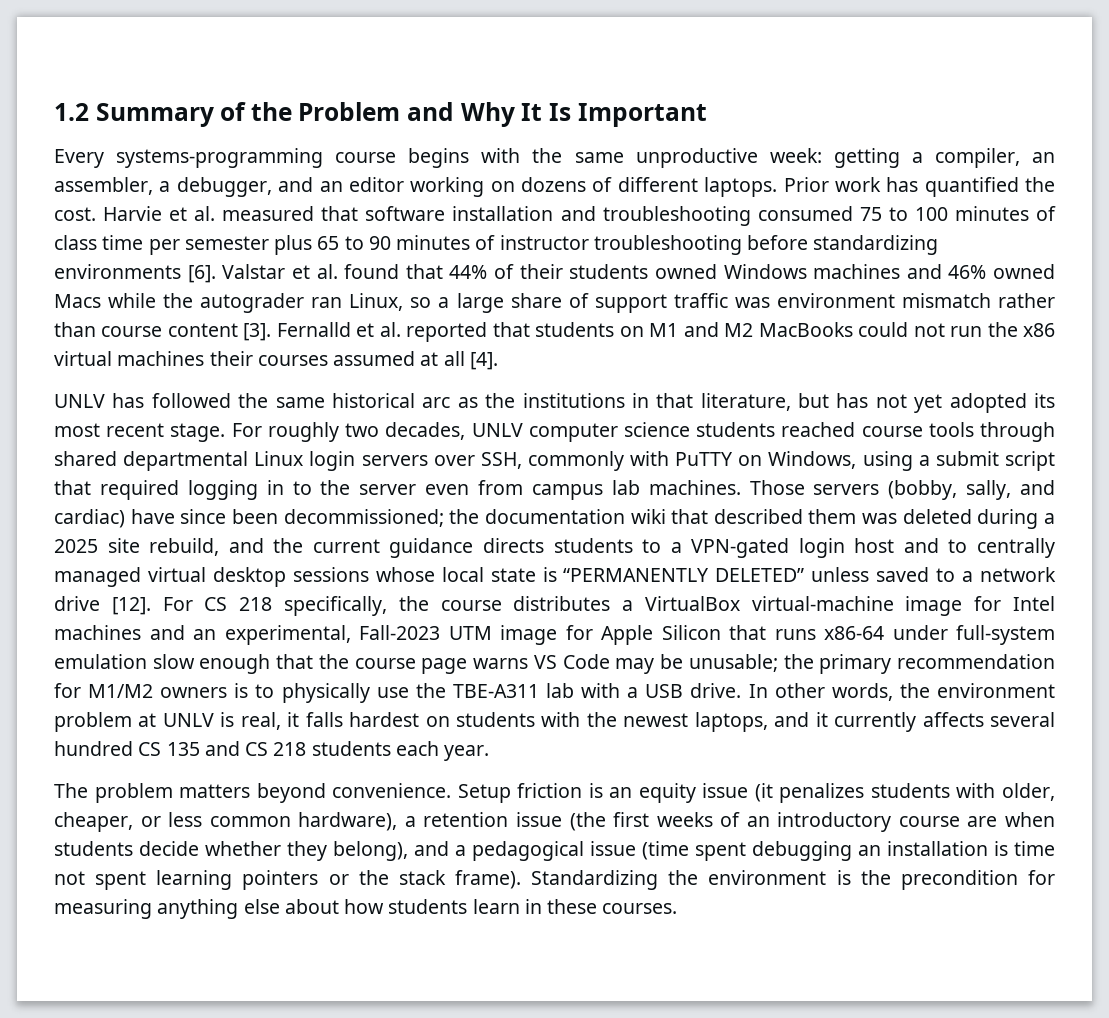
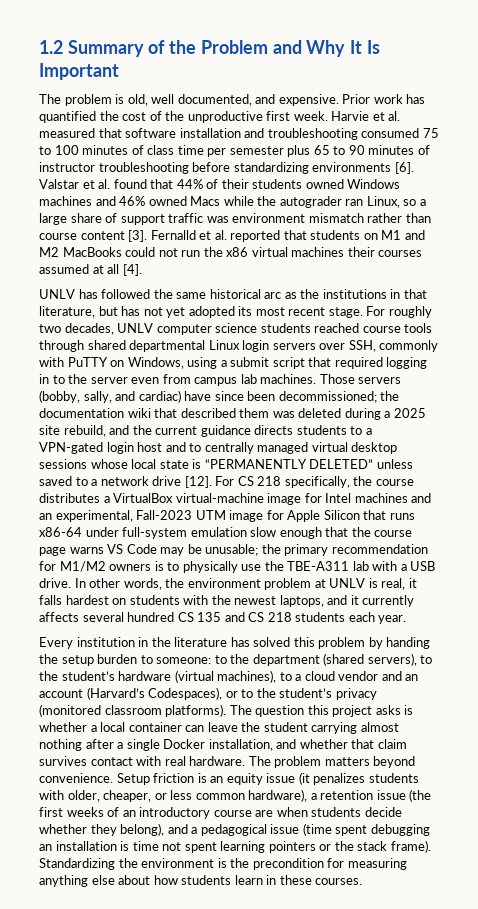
[54,148,1056,168] [54,177,778,197] Every systems-programming course begins with the same unproductive week: getting a compiler, an assembler, a debugger, and an editor working on dozens of different laptops. -> [39,94,339,106] The problem is old, well documented, and expensive.
[54,207,96,221] cost. -> [122,111,328,123] cost of the unproductive first week.
(490, 753) none -> [39,637,431,649] [39,653,433,666] [39,670,419,683] [39,687,377,700] [39,704,414,717] [39,722,399,734] [39,739,407,751] [39,756,246,766] Every institution in the literature has solved this problem by handing the setup burden to someone: to the department (shared servers), to the student’s hardware (virtual machines), to a cloud vendor and an account (Harvard’s Codespaces), or to the student’s privacy (monitored classroom platforms). The question this project asks is whether a local container can leave the student carrying almost nothing after a single Docker installation, and whether that claim survives contact with real hardware.

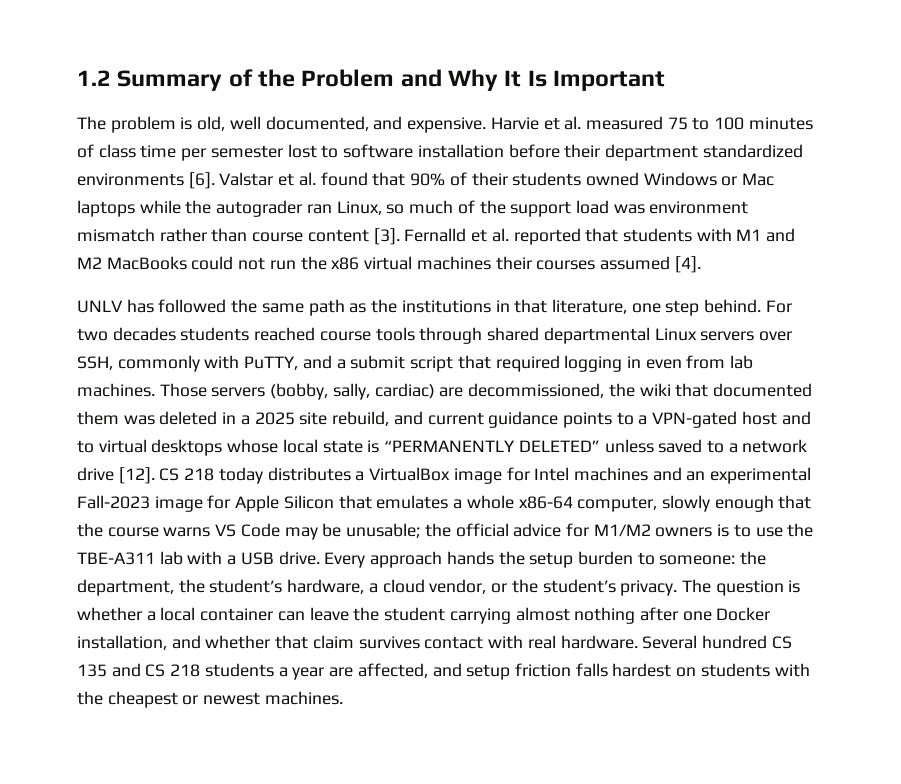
[342,94,426,104] [39,111,401,123] [39,128,420,140] Prior work has quantified the cost of the unproductive first week. Harvie et al. measured that software installation and troubleshooting consumed -> [490,116,663,130] Harvie et al. measured
[287,145,430,157] [39,162,309,174] plus 65 to 90 minutes of instructor troubleshooting before standardizing -> [287,144,803,161] lost to software installation before their department standardized
[176,179,203,189] 44% -> [410,173,446,186] 90%
[39,196,221,206] machines and 46% owned Macs -> [721,173,775,186] [77,200,135,217] or Mac laptops
[419,199,426,206] [39,213,204,225] a large share of support traffic -> [409,200,609,217] much of the support load
[363,233,378,240] on -> [696,228,732,242] with
[92,264,120,274] at all -> (670, 263) none
[209,289,282,299] historical arc -> [308,299,345,316] path
[98,306,432,318] [39,323,258,335] but has not yet adopted its most recent stage. For roughly two decades, UNLV computer science -> [631,299,792,316] [77,327,176,341] one step behind. For two decades
[242,340,270,352] login -> (697, 334) none
[67,357,218,369] PuTTY on Windows, using -> [244,355,332,370] PuTTY, and
[52,374,128,384] to the server -> (641, 362) none
[194,377,238,386] campus -> (726, 362) none
[115,390,400,403] [39,408,124,418] and cardiac) have since been decommissioned; the documentation -> [374,383,635,399] cardiac) are decommissioned, the
[180,408,236,418] described -> [712,383,812,397] documented
[344,408,381,420] during -> [222,412,237,424] in
[132,425,152,435] the -> (423, 418) none
[254,425,347,435] directs students -> [562,412,612,428] points
[106,442,134,454] login -> (738, 419) none
[204,442,398,454] [39,459,87,469] centrally managed virtual desktop sessions -> [98,439,223,456] virtual desktops
[215,476,414,488] For CS 218 specifically, the course -> [159,467,263,484] CS 218 today
[175,493,264,503] virtual-machine -> (451, 474) none
[55,510,226,522] experimental, Fall-2023 UTM -> [710,467,812,484] [77,495,150,509] experimental Fall-2023
[389,513,415,520] [39,527,277,539] runs x86-64 under full-system emulation slow -> [376,495,710,512] emulates a whole x86-64 computer, slowly
[39,547,66,556] page -> (159, 532) none
[284,544,428,556] primary recommendation -> [455,523,562,537] official advice
[182,561,238,573] physically -> (751, 530) none
[74,578,417,590] [39,595,415,607] [39,612,407,624] [39,637,431,649] In other words, the environment problem at UNLV is real, it falls hardest on students with the newest laptops, and it currently affects several hundred CS 135 and CS 218 students each year. // Every institution in the literature has solved this problem by handing -> [324,551,494,568] Every approach hands
[214,653,433,666] [39,670,419,683] [39,687,377,700] [39,704,401,717] to the department (shared servers), to the student’s hardware (virtual machines), to a cloud vendor and an account (Harvard’s Codespaces), or to the student’s privacy (monitored classroom platforms). The question this project asks -> [740,551,767,565] [77,579,784,596] the department, the student’s hardware, a cloud vendor, or the student’s privacy. The question
[117,739,160,751] a single -> [682,611,712,621] one
[248,756,416,768] [39,772,419,785] [39,789,432,802] [39,807,402,819] [39,823,430,836] [39,840,431,853] [39,858,407,870] [39,875,363,887] The problem matters beyond convenience. Setup friction is an equity issue (it penalizes students with older, cheaper, or less common hardware), a retention issue (the first weeks of an introductory course are when students decide whether they belong), and a pedagogical issue (time spent debugging an installation is time not spent learning pointers or the stack frame). Standardizing the environment is the precondition for measuring anything else about how students learn in these courses. -> [642,635,792,649] [77,663,810,680] [77,691,343,708] Several hundred CS 135 and CS 218 students a year are affected, and setup friction falls hardest on students with the cheapest or newest machines.

